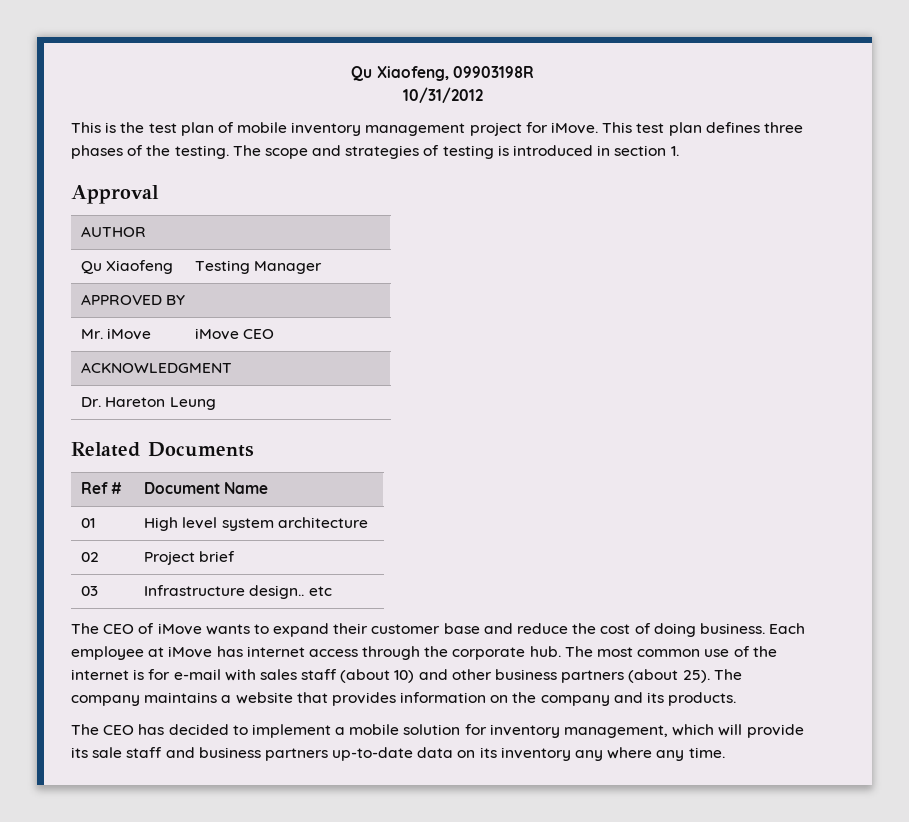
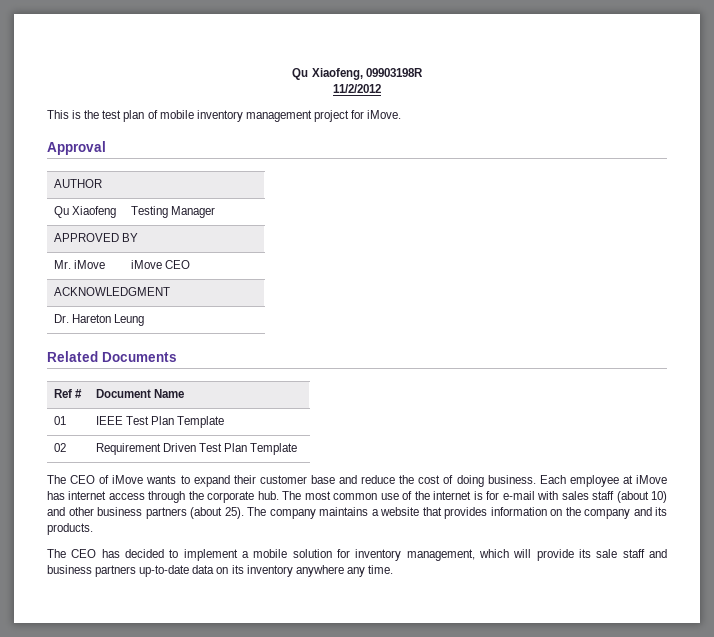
[402,87,483,103] 10/31/2012 -> [333,84,381,93] 11/2/2012
[602,122,803,136] [71,145,679,159] This test plan defines three phases of the testing. The scope and strategies of testing is introduced in section 1. -> (402, 114) none
[144,517,368,531] [81,552,100,562] [144,551,236,565] [81,586,99,596] [144,585,332,599] High level system architecture // 02 | Project brief // 03 | Infrastructure design.. etc -> [95,416,225,428] [53,443,66,452] [95,443,298,455] IEEE Test Plan Template // 02 | Requirement Driven Test Plan Template
[575,747,653,761] any where -> [295,565,344,577] anywhere

